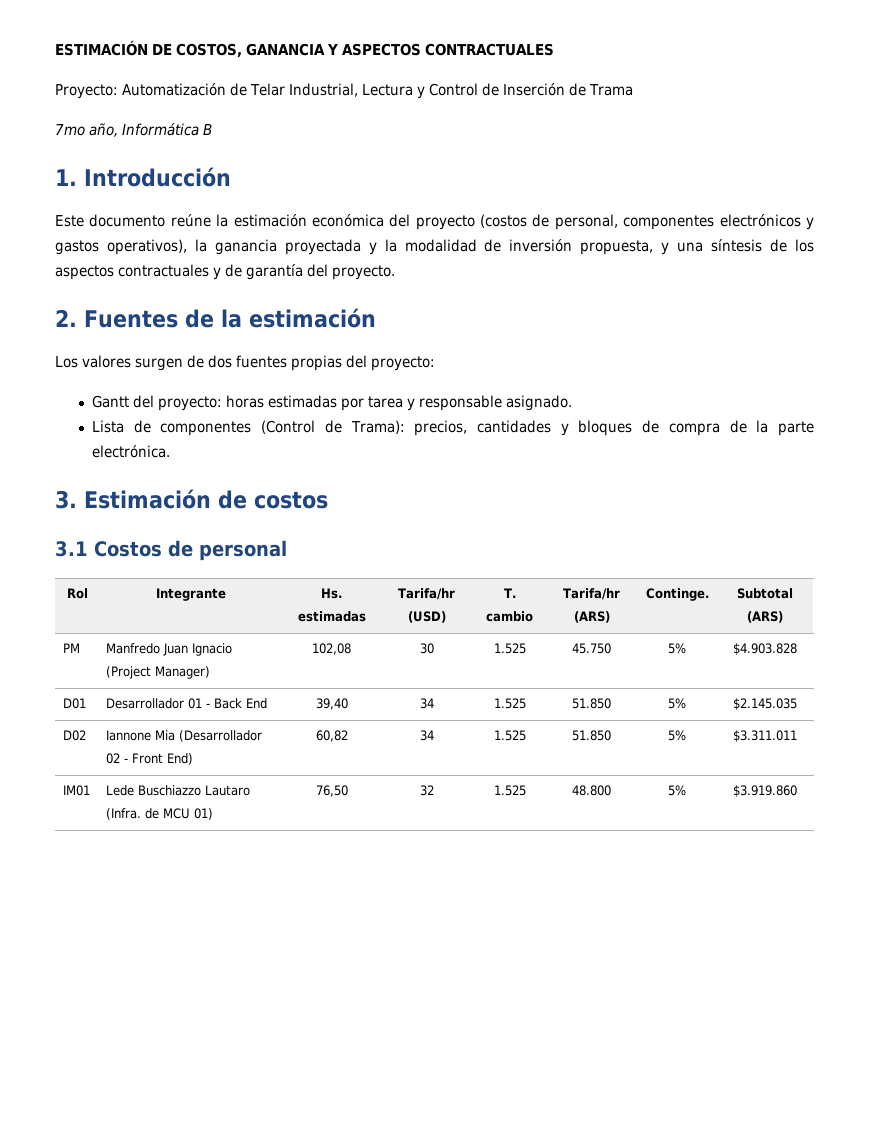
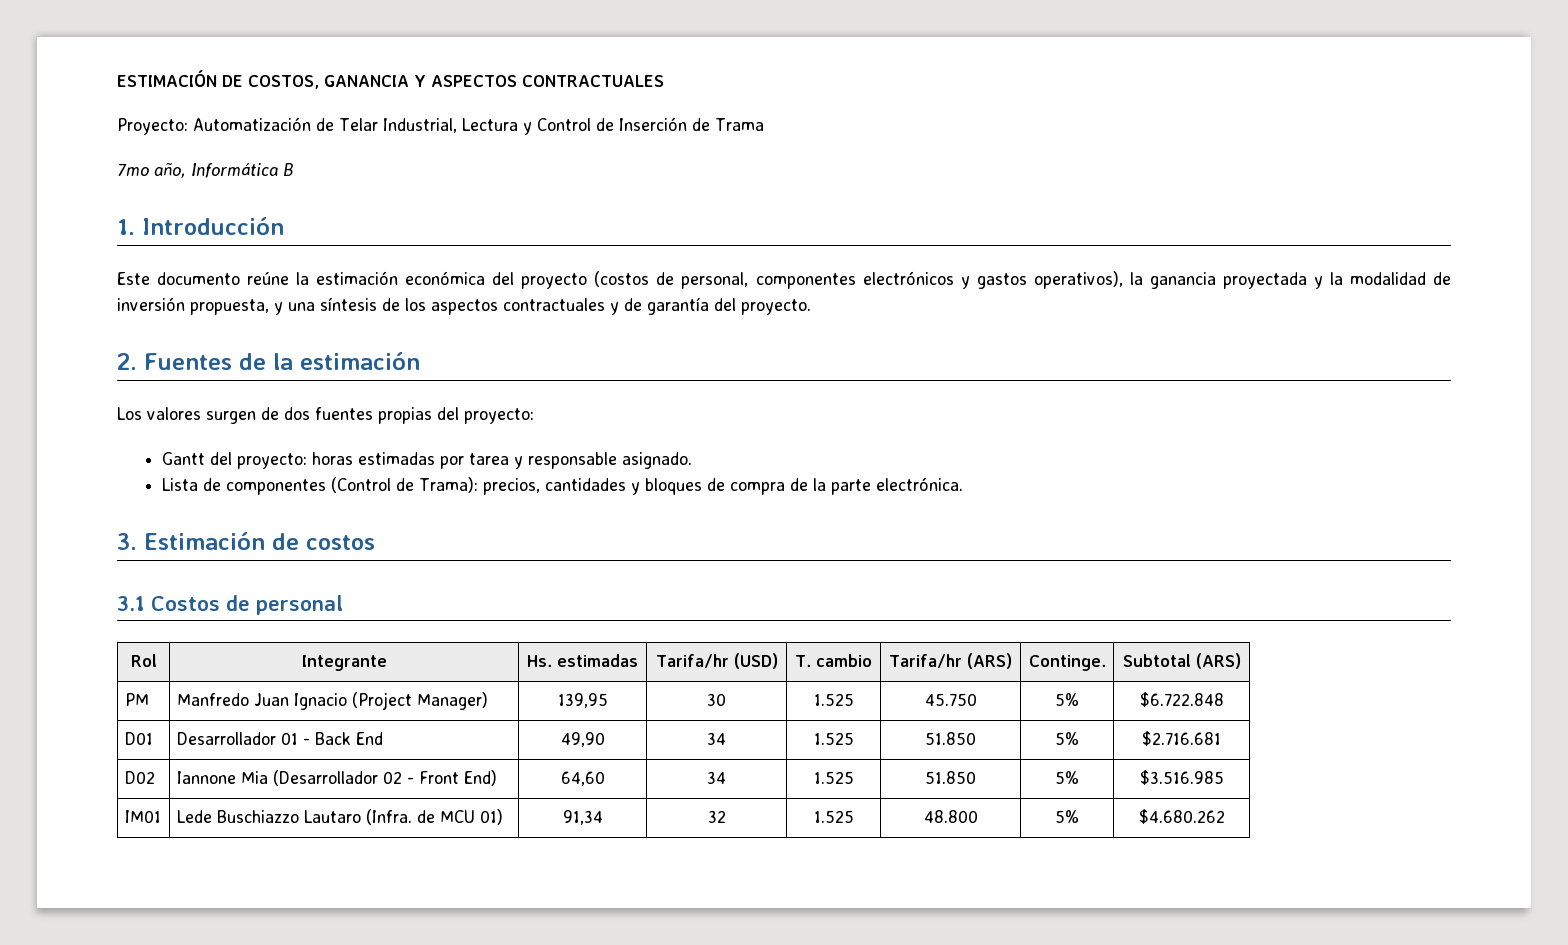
[312,643,351,655] 102,08 -> [557,693,608,708] 139,95
[733,643,797,655] $4.903.828 -> [1139,692,1224,707] $6.722.848
[315,698,348,710] [419,698,434,709] [493,698,526,709] [572,698,611,709] [668,698,686,709] [733,698,797,710] 39,40 | 34 | 1.525 | 51.850 | 5% | $2.145.035 -> [560,732,605,747] [707,732,726,745] [813,732,854,745] [925,732,976,745] [1055,732,1079,745] [1142,731,1221,746] 49,90 | 34 | 1.525 | 51.850 | 5% | $2.716.681
[315,730,348,742] [419,730,434,741] [493,730,526,741] [572,730,611,741] [668,730,686,741] [733,730,797,742] 60,82 | 34 | 1.525 | 51.850 | 5% | $3.311.011 -> [560,771,605,786] [707,771,726,784] [813,771,854,784] [925,771,976,784] [1055,771,1079,784] [1139,770,1224,785] 64,60 | 34 | 1.525 | 51.850 | 5% | $3.516.985
[315,785,348,797] 76,50 -> [562,810,603,825] 91,34
[733,785,797,797] $3.919.860 -> [1138,809,1225,824] $4.680.262

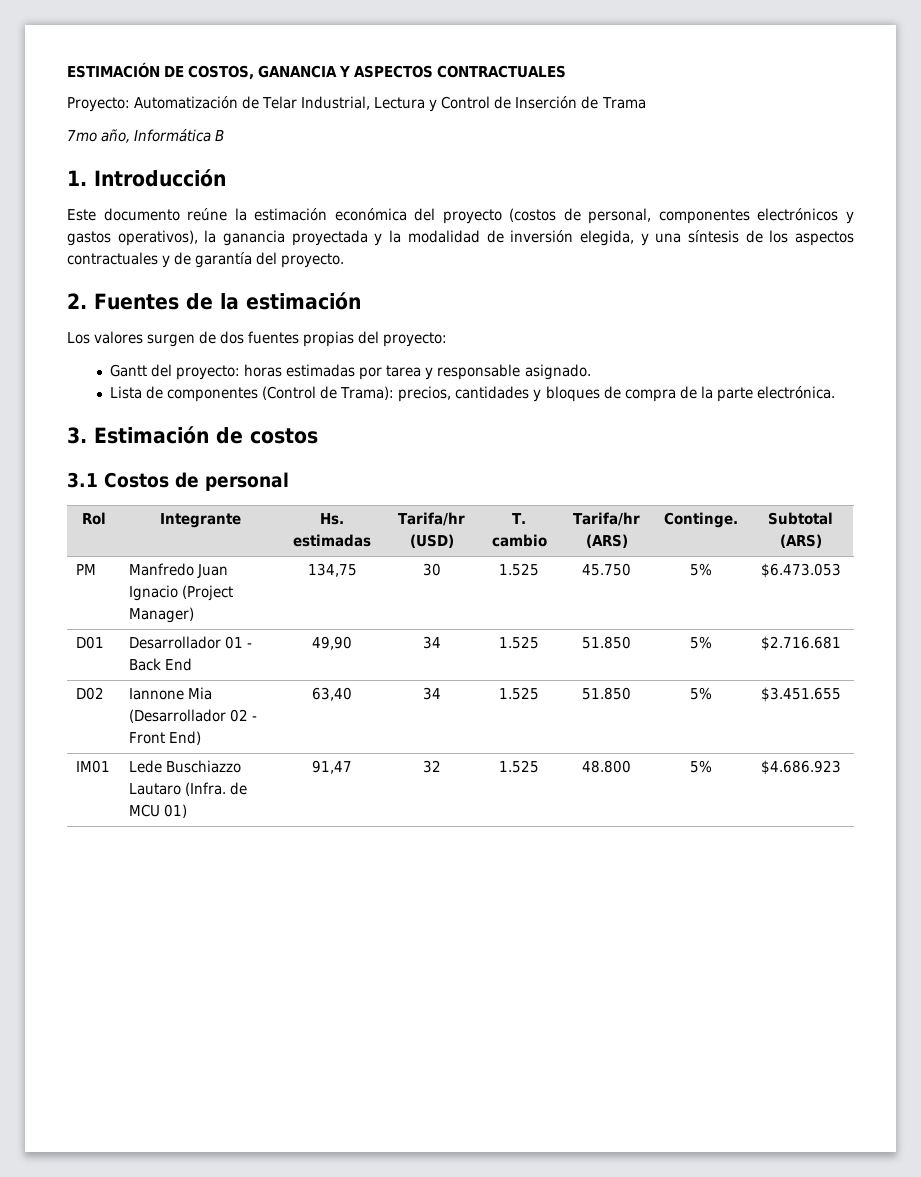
[190,299,269,315] propuesta, -> [579,230,634,246] elegida,
[557,693,608,708] 139,95 -> [307,563,357,577] 134,75
[1139,692,1224,707] $6.722.848 -> [760,563,841,578] $6.473.053
[560,771,605,786] [707,771,726,784] [813,771,854,784] [925,771,976,784] [1055,771,1079,784] [1139,770,1224,785] 64,60 | 34 | 1.525 | 51.850 | 5% | $3.516.985 -> [312,687,352,701] [422,687,441,700] [499,687,539,700] [582,687,631,700] [690,687,712,700] [760,687,841,702] 63,40 | 34 | 1.525 | 51.850 | 5% | $3.451.655
[562,810,603,825] 91,34 -> [312,760,352,774] 91,47
[1138,809,1225,824] $4.680.262 -> [760,760,841,775] $4.686.923

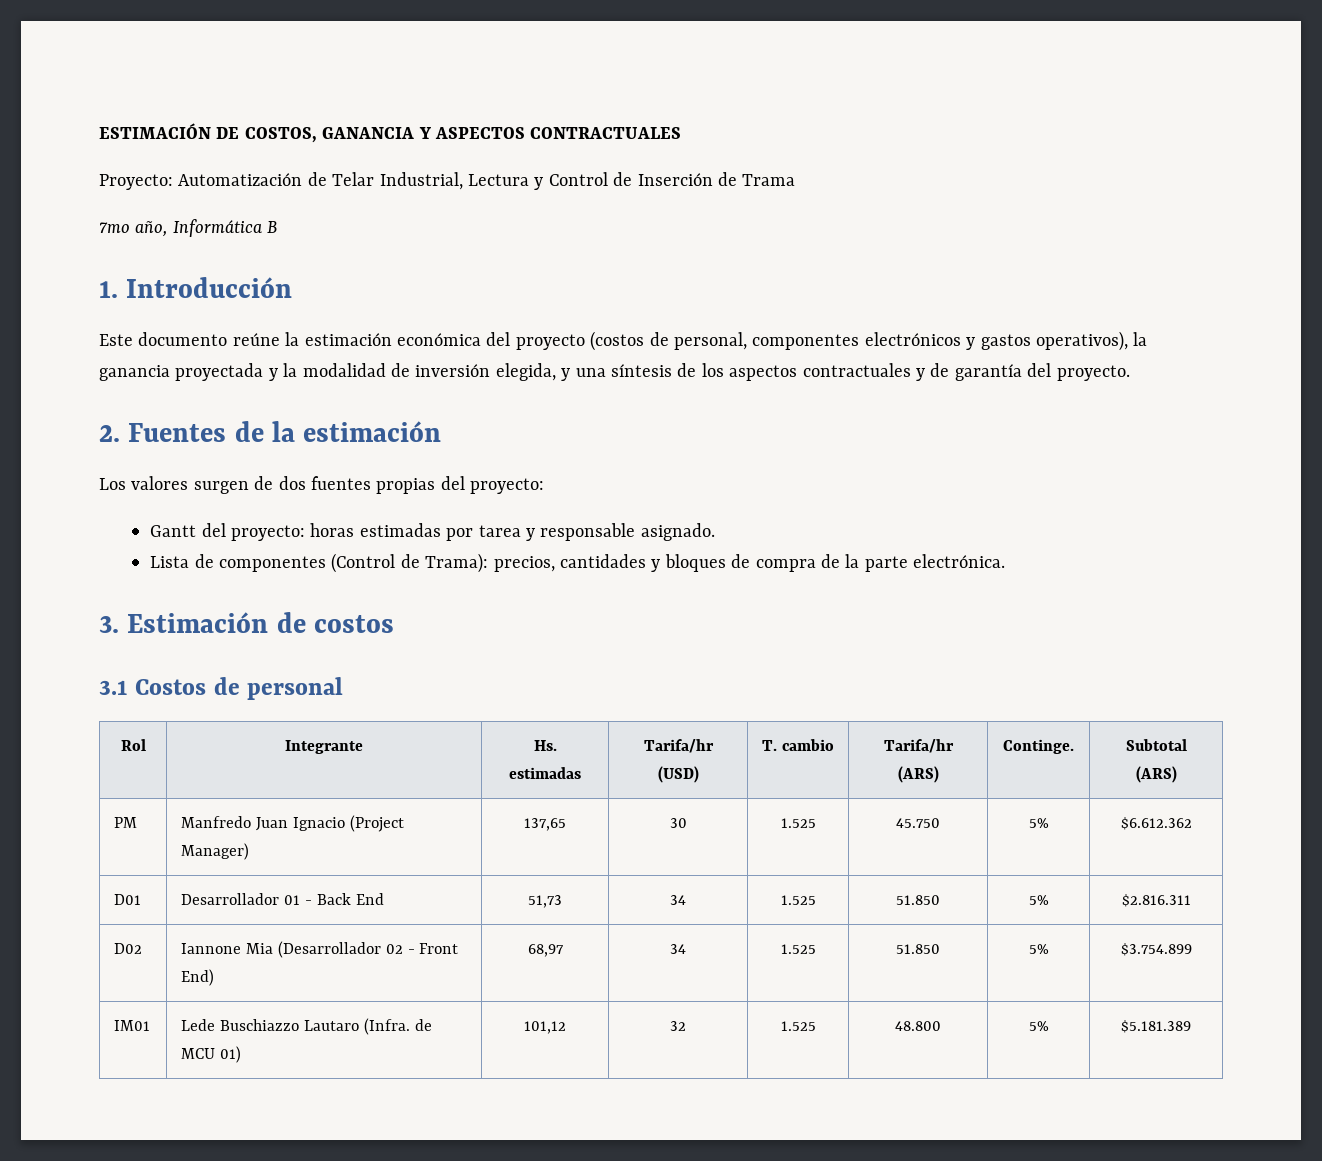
[307,563,357,577] 134,75 -> [524,818,566,831] 137,65
[760,563,841,578] $6.473.053 -> [1120,817,1192,830] $6.612.362
[312,636,352,650] [422,636,441,649] [499,636,539,649] [582,636,631,649] [690,636,712,649] [760,636,841,651] 49,90 | 34 | 1.525 | 51.850 | 5% | $2.716.681 -> [528,895,562,908] [670,895,686,905] [780,895,816,905] [896,895,940,905] [1028,895,1049,905] [1121,894,1191,907] 51,73 | 34 | 1.525 | 51.850 | 5% | $2.816.311
[312,687,352,701] [422,687,441,700] [499,687,539,700] [582,687,631,700] [690,687,712,700] [760,687,841,702] 63,40 | 34 | 1.525 | 51.850 | 5% | $3.451.655 -> [527,944,564,957] [670,944,686,954] [780,944,816,954] [896,944,940,954] [1028,944,1049,954] [1120,943,1192,956] 68,97 | 34 | 1.525 | 51.850 | 5% | $3.754.899
[312,760,352,774] 91,47 -> [524,1021,566,1034] 101,12
[760,760,841,775] $4.686.923 -> [1121,1020,1191,1033] $5.181.389

